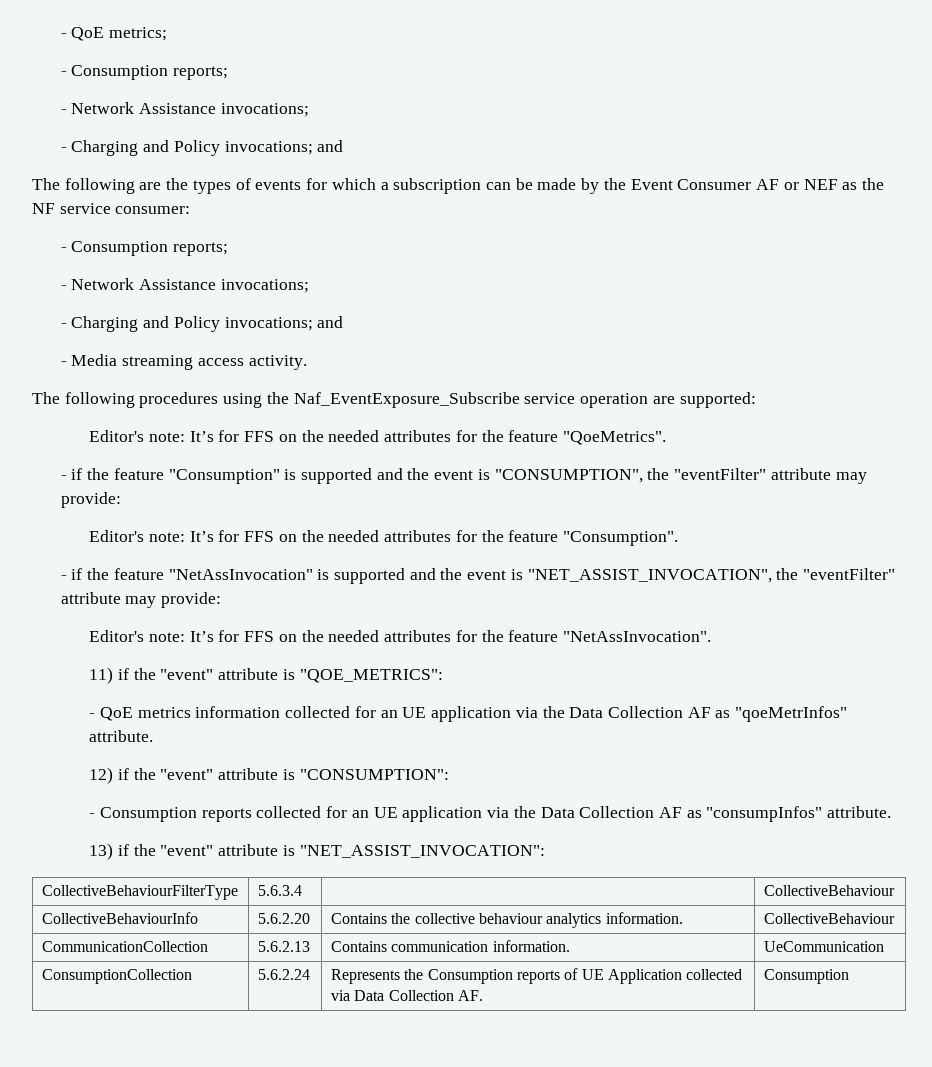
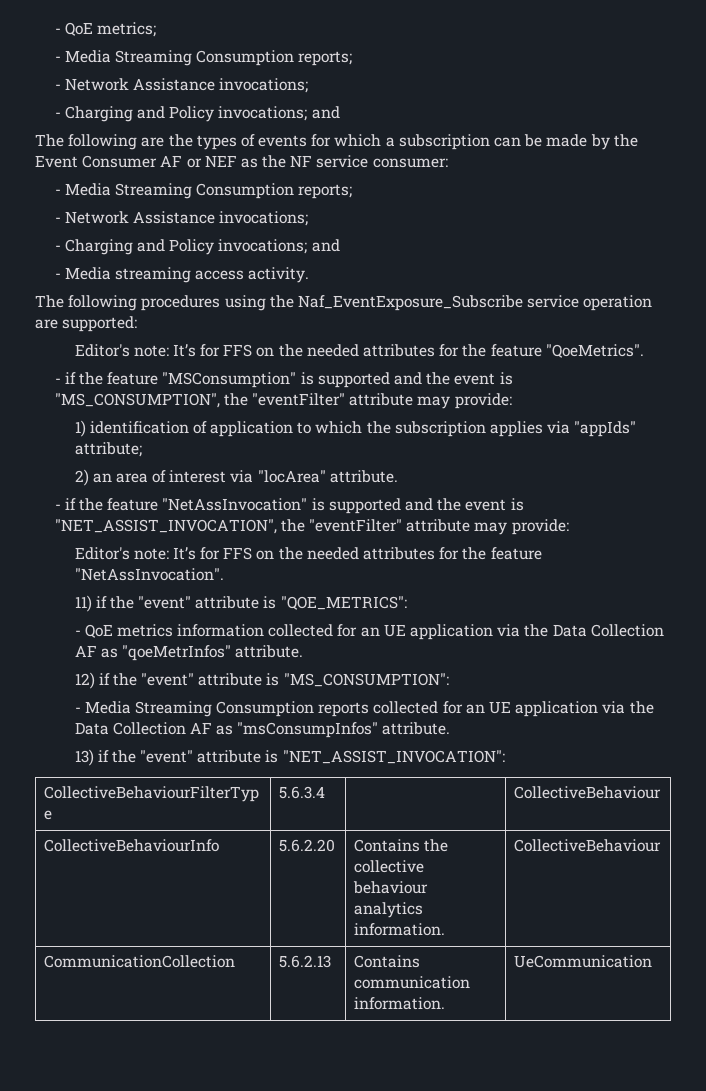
(67, 73) none -> [64,50,193,66] Media Streaming
(67, 249) none -> [64,183,193,199] Media Streaming
[168,468,867,484] [60,492,121,508] [89,530,679,546] "Consumption" is supported and the event is "CONSUMPTION", the "eventFilter" attribute may provide: // Editor's note: It’s for FFS on the needed attributes for the feature "Consumption". -> [162,372,513,388] [54,393,512,409] [74,420,637,437] [74,442,142,457] [74,469,398,486] "MSConsumption" is supported and the event is "MS_CONSUMPTION", the "eventFilter" attribute may provide: // 1) identification of application to which the subscription applies via "appIds" attribute; // 2) an area of interest via "locArea" attribute.
[299,769,449,780] [89,813,96,818] "CONSUMPTION": // - -> [283,673,449,687] [74,701,212,717] "MS_CONSUMPTION": // - Media Streaming
[706,806,823,822] "consumpInfos" -> [237,722,379,738] "msConsumpInfos"
[41,969,192,984] [257,969,310,980] [330,968,743,984] [330,990,483,1001] [763,969,849,984] // ConsumptionCollection | 5.6.2.24 | Represents the Consumption reports of UE Application collected via Data Collection AF. | Consumption -> (652, 961) none

